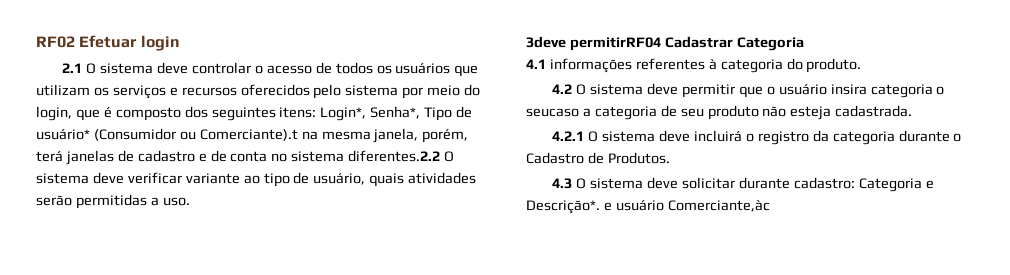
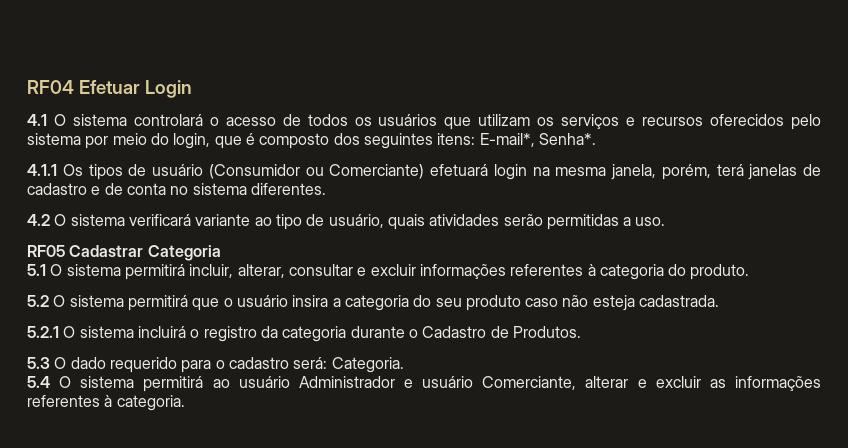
[36,35,180,51] [62,62,251,74] RF02 Efetuar login // 2.1 O sistema deve controlar -> [27,80,192,98] [27,114,203,126] RF04 Efetuar Login // 4.1 O sistema controlará
[320,106,473,121] [36,128,298,141] Login*, Senha*, Tipo de usuário* (Consumidor ou Comerciante).t -> [479,133,596,147] [27,164,527,180] E-mail*, Senha*. // 4.1.1 Os tipos de usuário (Consumidor ou Comerciante) efetuará login
[348,150,455,162] [36,172,182,184] diferentes.2.2 O sistema deve verificar -> [250,183,326,195] [27,214,191,226] diferentes. // 4.2 O sistema verificará
[526,36,661,51] 3deve permitirRF04 -> [27,245,65,257] RF05
[526,59,546,69] 4.1 -> [27,264,416,280] 5.1 O sistema permitirá incluir, alterar, consultar e excluir
[552,83,735,98] 4.2 O sistema deve permitir -> [27,295,188,311] 5.2 O sistema permitirá
[870,84,945,98] [526,108,579,117] categoria o seucaso -> (329, 301) none
[660,105,677,117] de -> [413,295,432,307] do
(759, 112) none -> [525,298,559,307] caso
[552,130,691,142] 4.2.1 O sistema deve -> [27,326,134,338] 5.2.1 O sistema
[552,177,934,192] [526,200,770,214] 4.3 O sistema deve solicitar durante cadastro: Categoria e Descrição*. e usuário Comerciante,àc -> [27,357,404,373] [27,376,821,392] [27,395,185,411] 5.3 O dado requerido para o cadastro será: Categoria. // 5.4 O sistema permitirá ao usuário Administrador e usuário Comerciante, alterar e excluir as informações referentes à categoria.

